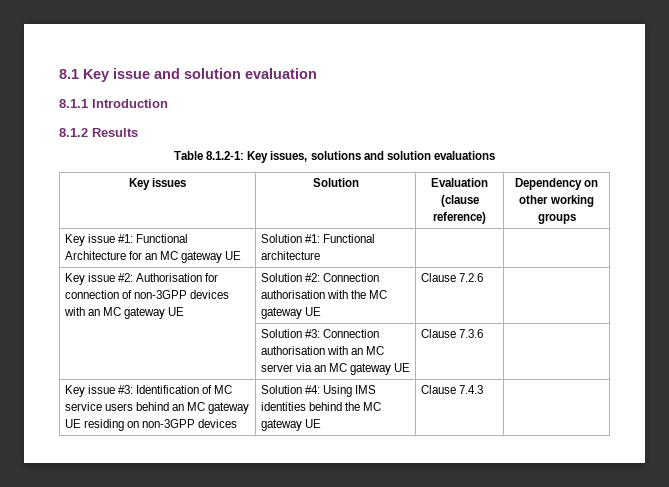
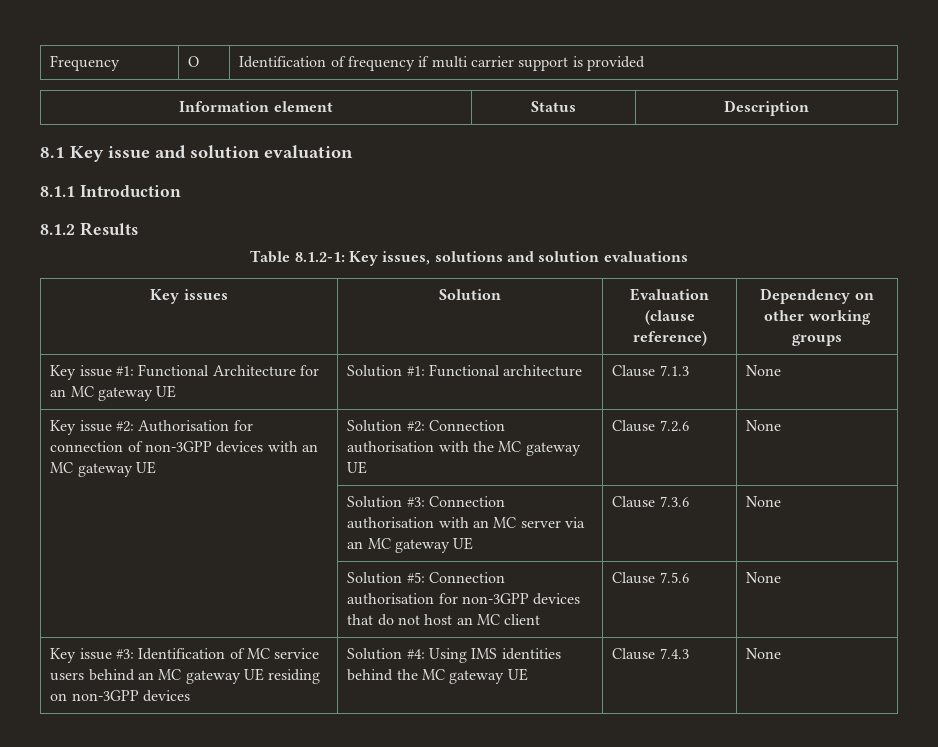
(59, 74) none -> [50,55,121,71] [188,56,200,67] [239,56,645,71] [179,101,333,112] [531,101,576,112] [724,100,809,116] Frequency | O | Identification of frequency if multi carrier support is provided // Information element | Status | Description //
(320, 255) | -> [612,365,689,377] [746,365,782,376] Clause 7.1.3 | None
(483, 277) | -> [746,420,782,431] | None
(483, 333) none -> [746,496,782,507] [347,572,506,584] [347,593,581,605] [347,614,541,626] [612,572,689,584] [746,572,782,583] None // | Solution #5: Connection authorisation for non-3GPP devices that do not host an MC client | Clause 7.5.6 | None
(483, 389) | -> [746,648,782,659] | None

